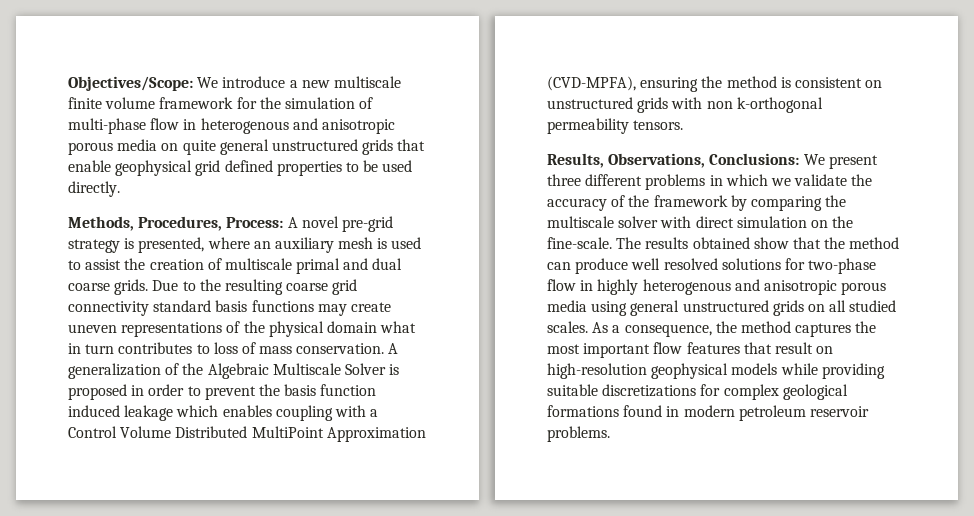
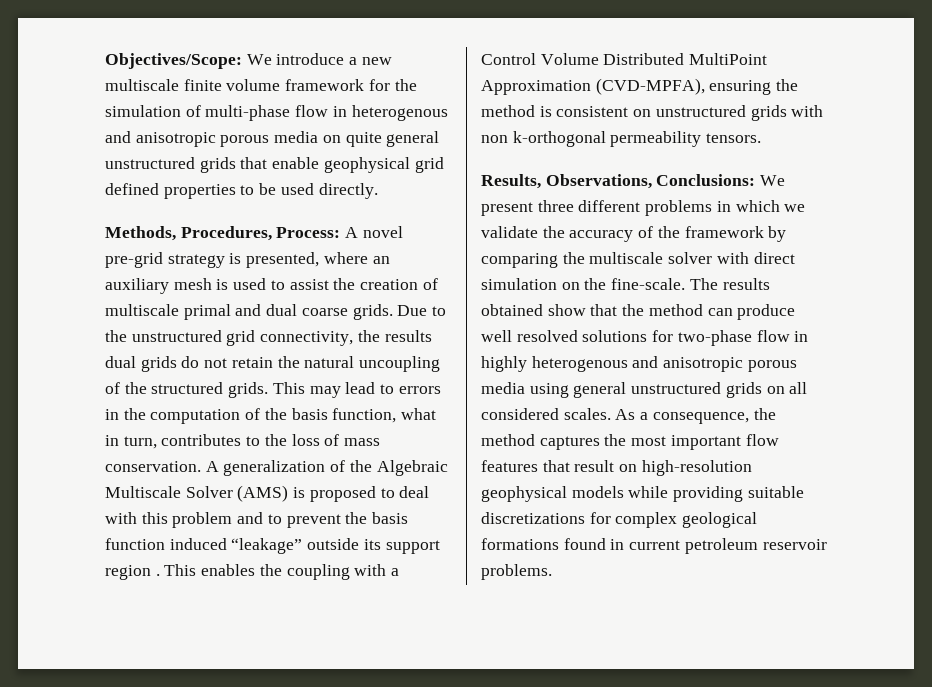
[224,279,358,295] [68,300,391,316] [68,321,377,337] resulting coarse grid connectivity standard basis functions may create uneven representations of the physical domain -> [131,330,432,346] [105,356,441,372] [105,382,441,398] [105,408,397,424] unstructured grid connectivity, the results dual grids do not retain the natural uncoupling of the structured grids. This may lead to errors in the computation of the basis function,
[85,344,115,354] turn -> [123,436,157,449] turn,
(210, 349) none -> [264,434,287,446] the
(386, 369) none -> [237,485,289,502] (AMS)
[131,384,185,396] in order -> [380,486,430,498] [105,512,264,528] to deal with this problem and
[124,405,272,421] leakage which enables -> [231,538,440,554] [105,564,282,580] “leakage” outside its support region . This enables the
[849,300,897,312] studied -> [481,408,559,420] considered
[683,405,735,417] modern -> [629,540,681,550] current

